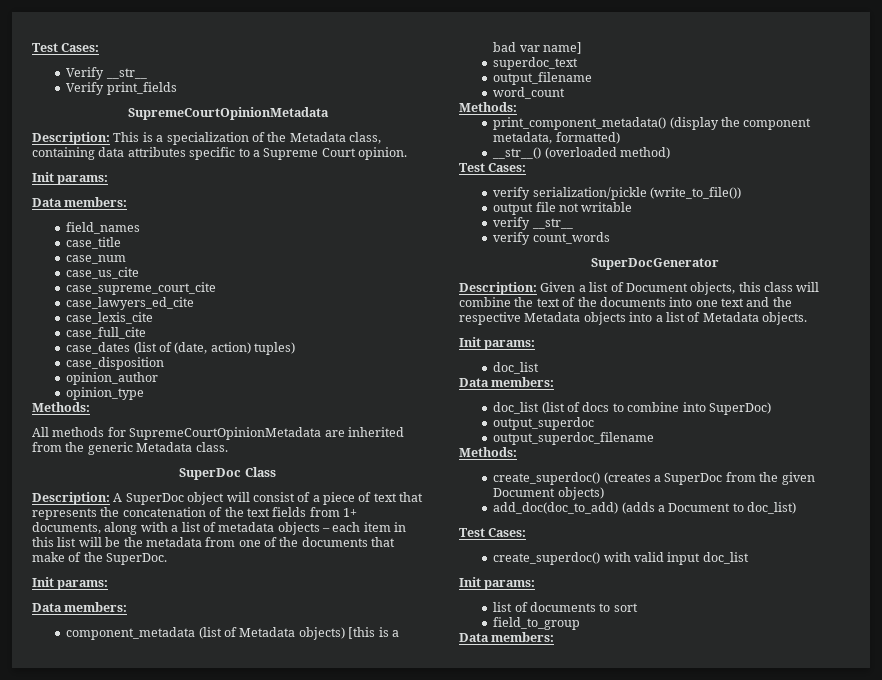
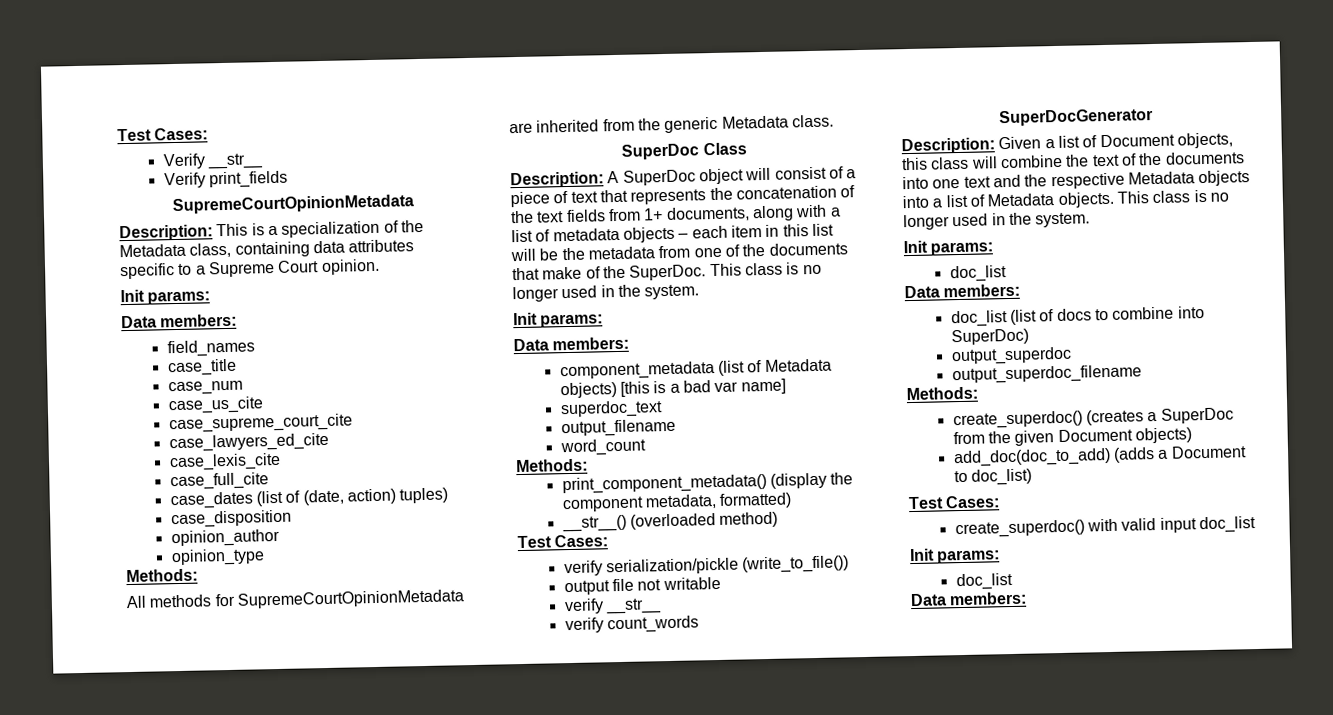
(168, 559) none -> [709,262,822,277] [512,284,700,303] This class is no longer used in the system.
(807, 318) none -> [1116,189,1229,204] [903,212,1091,231] This class is no longer used in the system.
[493,602,638,612] [493,617,581,630] list of documents to sort // field_to_group -> [955,572,1013,591] doc_list

